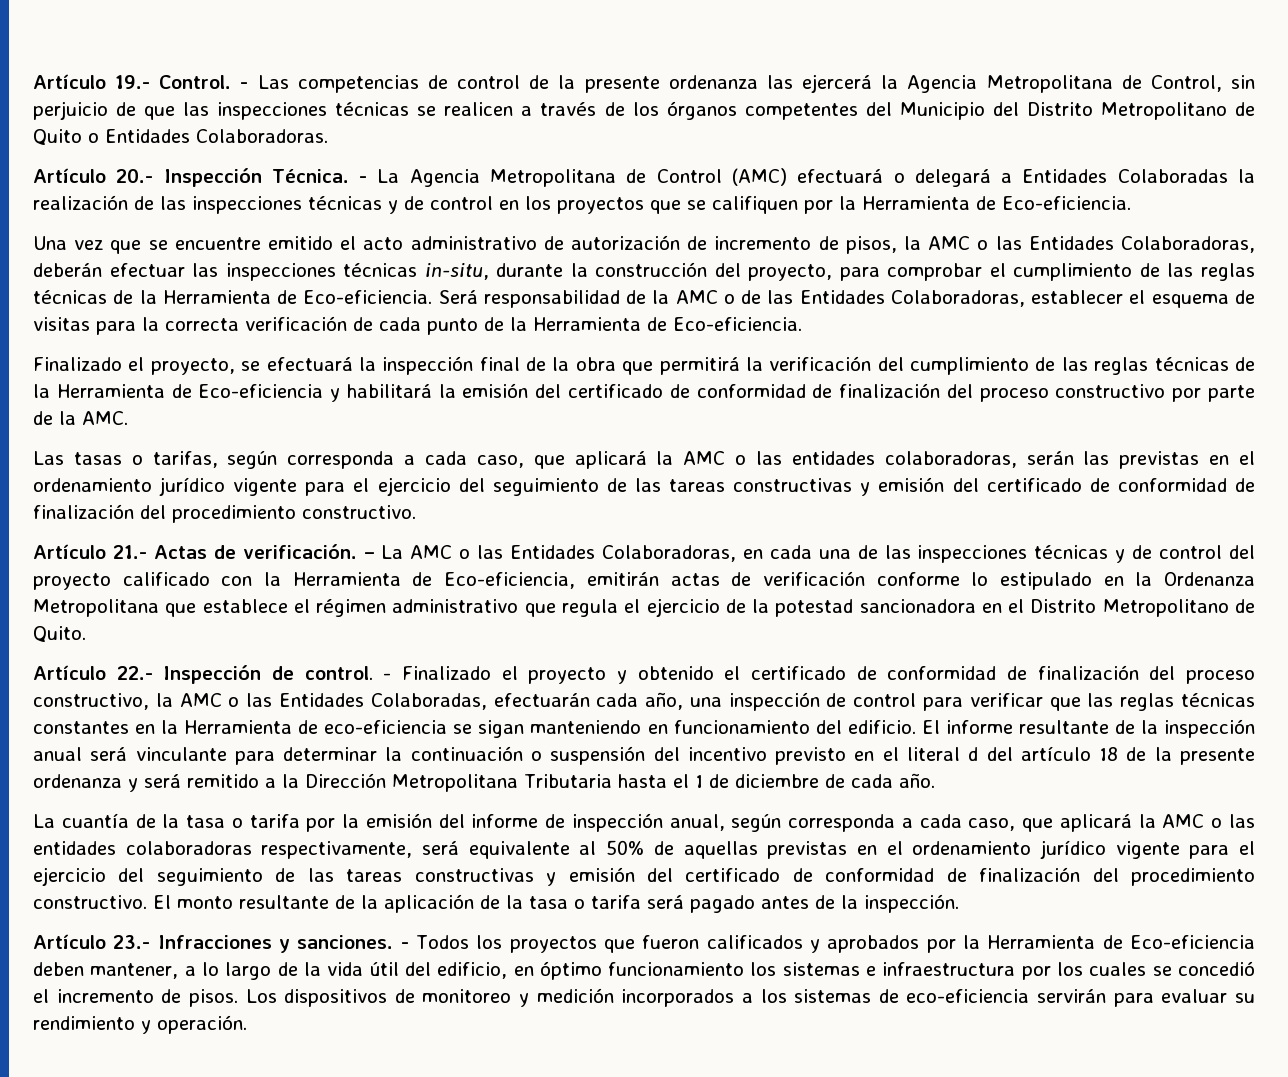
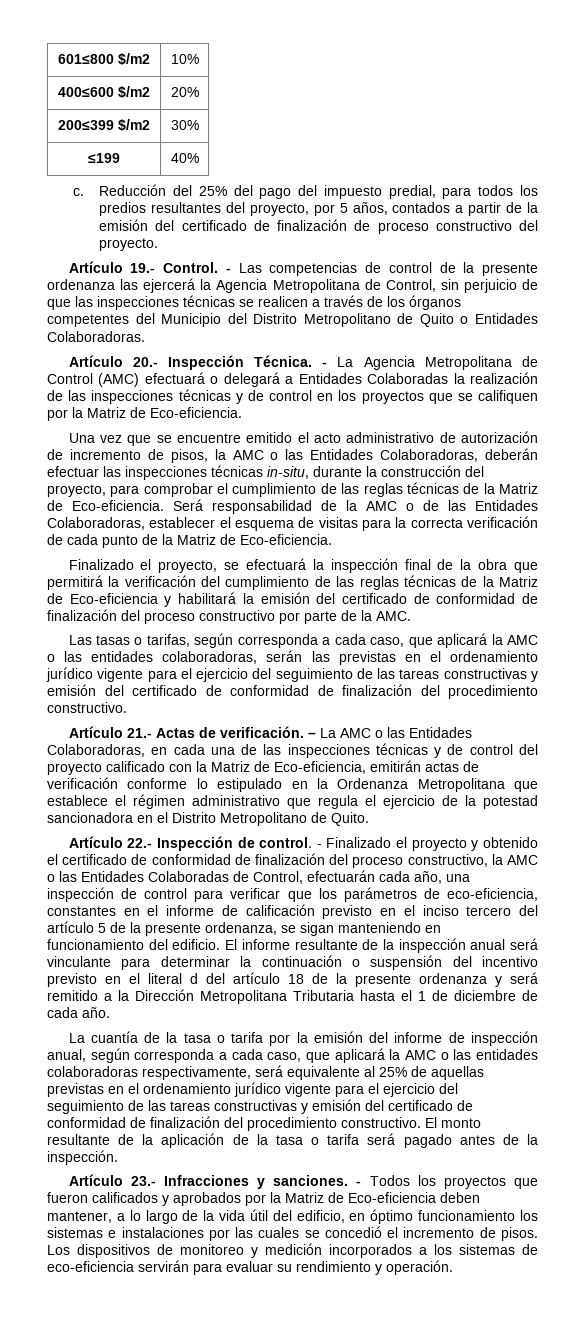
(33, 81) none -> [58,53,150,65] [170,54,199,64] [58,86,150,98] [170,87,199,97] [58,119,150,131] [170,120,199,130] [88,153,120,163] [170,153,199,163] [73,184,538,199] [99,202,539,216] [99,219,538,234] [99,238,159,251] 601≤800 $/m2 | 10% // 400≤600 $/m2 | 20% // 200≤399 $/m2 | 30% // ≤199 | 40% // c. Reducción del 25% del pago del impuesto predial, para todos los predios resultantes del proyecto, por 5 años, contados a partir de la emisión del certificado de finalización de proceso constructivo del proyecto. //
[862,196,970,210] Herramienta -> [87,407,126,418] Matriz
[162,290,271,304] Herramienta -> [499,483,539,494] Matriz
[533,317,641,331] Herramienta -> [177,534,216,545] Matriz
[56,384,165,398] Herramienta -> [499,576,539,587] Matriz
[292,572,401,586] Herramienta -> [211,761,250,772] Matriz
[370,693,487,710] Colaboradas, -> [148,871,303,884] Colaboradas de Control,
[1087,693,1256,711] [33,720,448,734] las reglas técnicas constantes en la Herramienta de eco-eficiencia -> [318,887,538,902] [47,904,539,919] [47,921,277,936] los parámetros de eco-eficiencia, constantes en el informe de calificación previsto en el inciso tercero del artículo 5 de la presente ordenanza,
[606,840,645,855] 50% -> [379,1067,407,1077] 25%
[987,935,1096,949] Herramienta -> [285,1192,324,1203] Matriz
[882,962,1084,980] infraestructura por los -> [121,1227,254,1241] instalaciones por las

